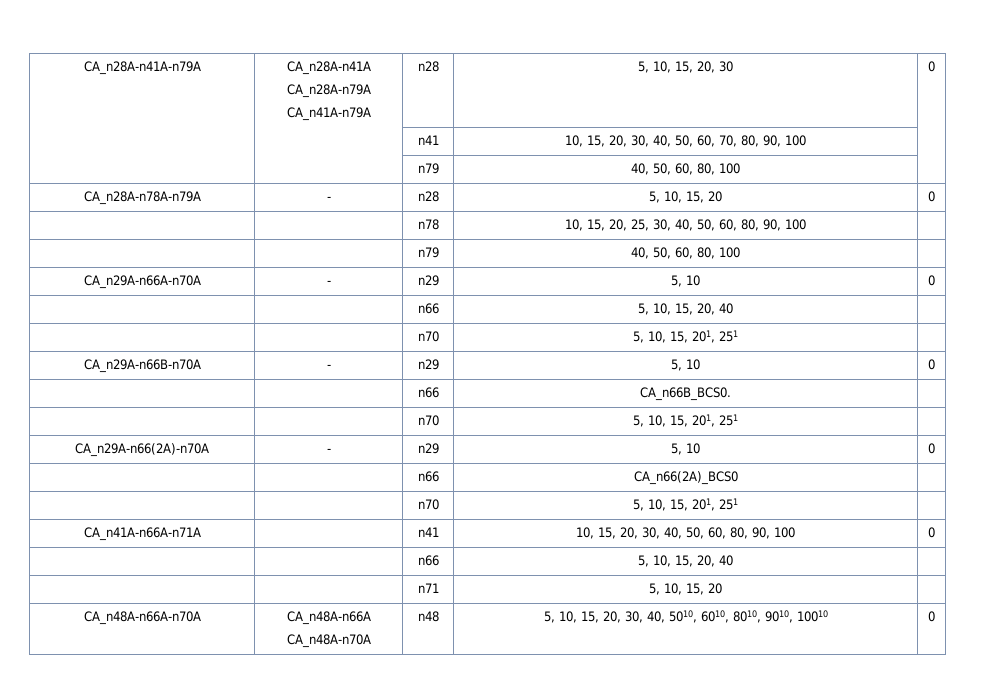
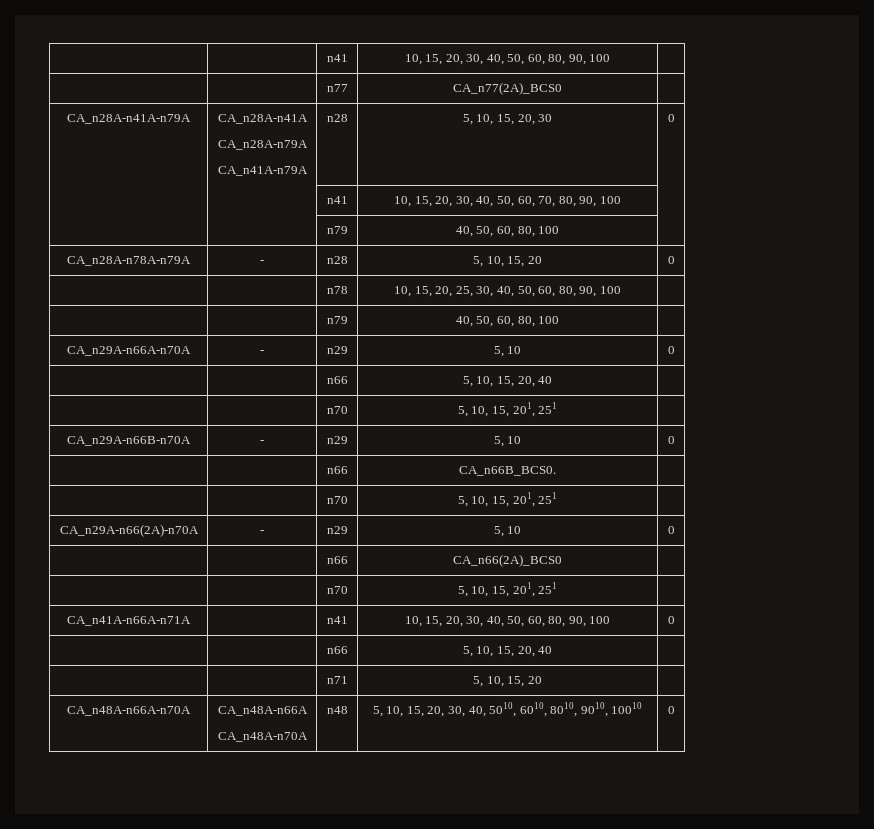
(83, 68) none -> [326,54,348,62] [404,54,611,65] [326,84,348,92] [453,82,562,95] | | n41 | 10, 15, 20, 30, 40, 50, 60, 80, 90, 100 | // | | n77 | CA_n77(2A)_BCS0 | //

